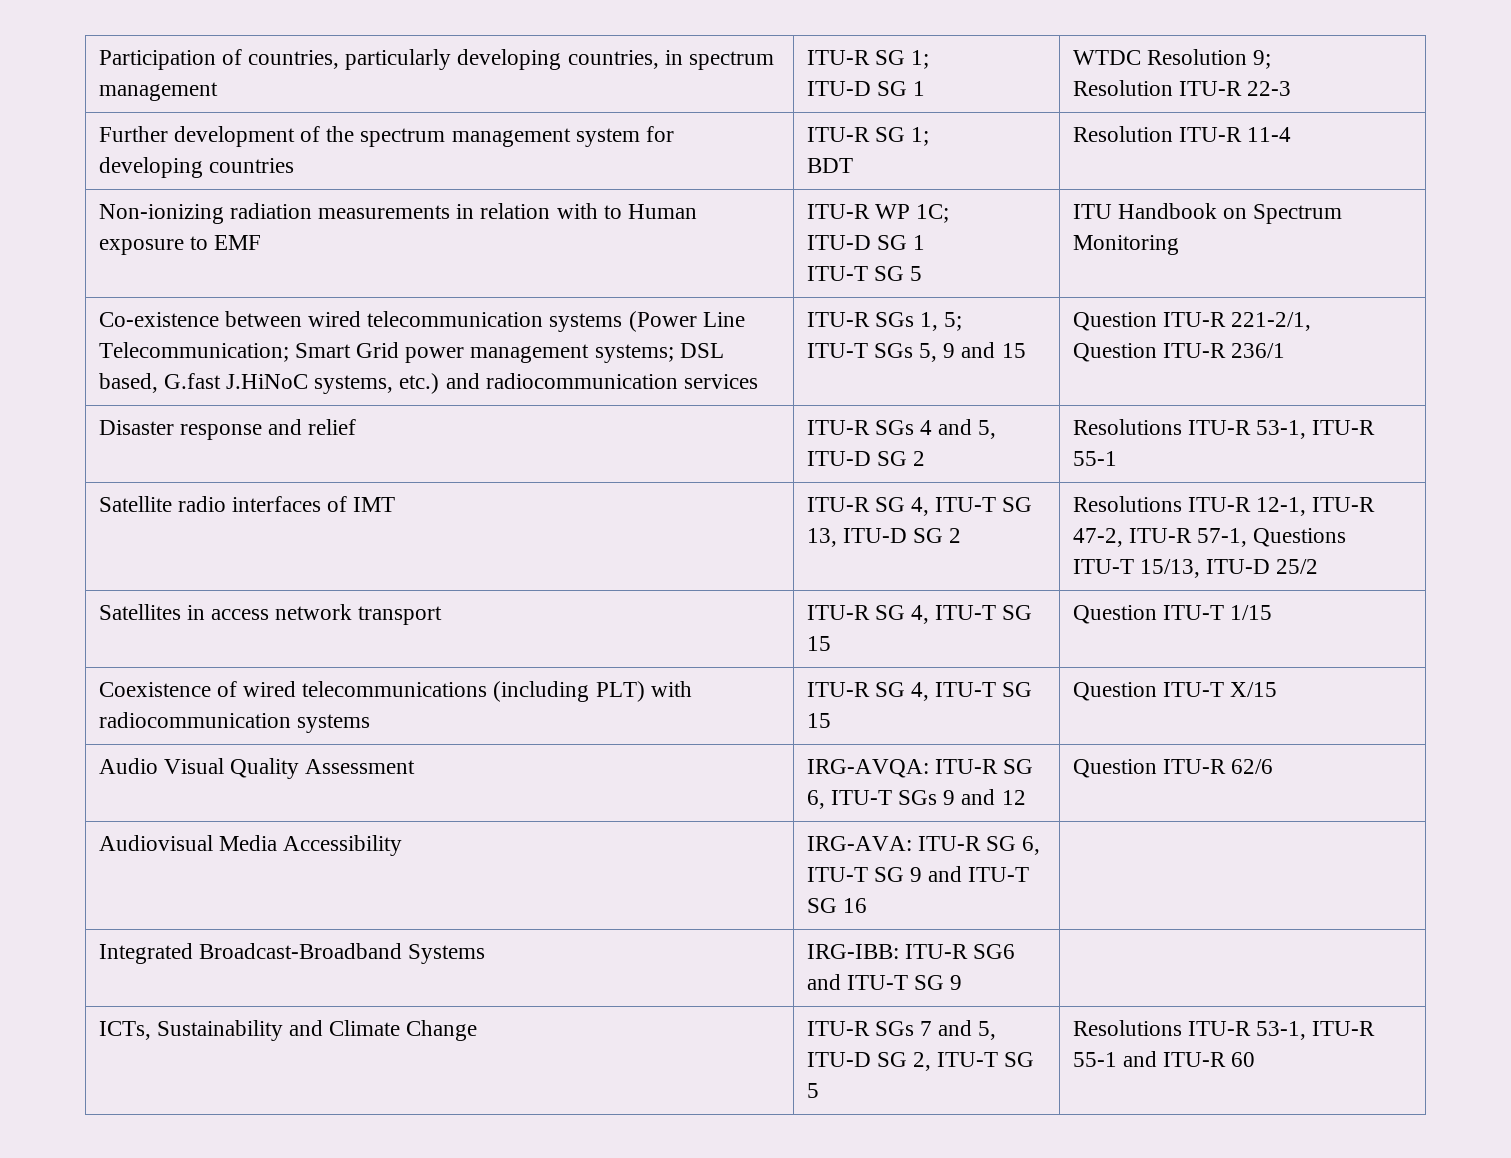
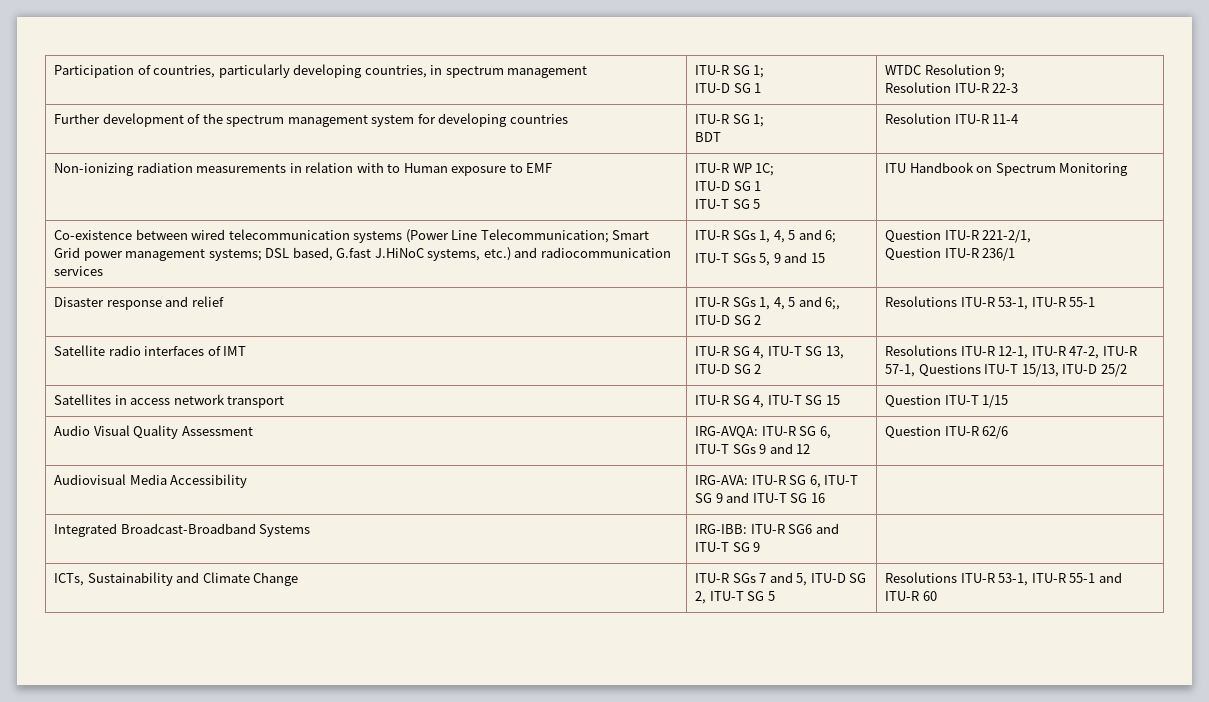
[944,312,963,331] 5; -> [773,229,837,243] 4, 5 and 6;
[919,419,997,439] 4 and 5, -> [759,296,841,310] 1, 4, 5 and 6;,
[98,681,692,702] [98,712,370,733] [806,682,1033,701] [806,713,831,728] [1072,682,1277,701] // Coexistence of wired telecommunications (including PLT) with radiocommunication systems | ITU-R SG 4, ITU-T SG 15 | Question ITU-T X/15 -> (1009, 401) none

